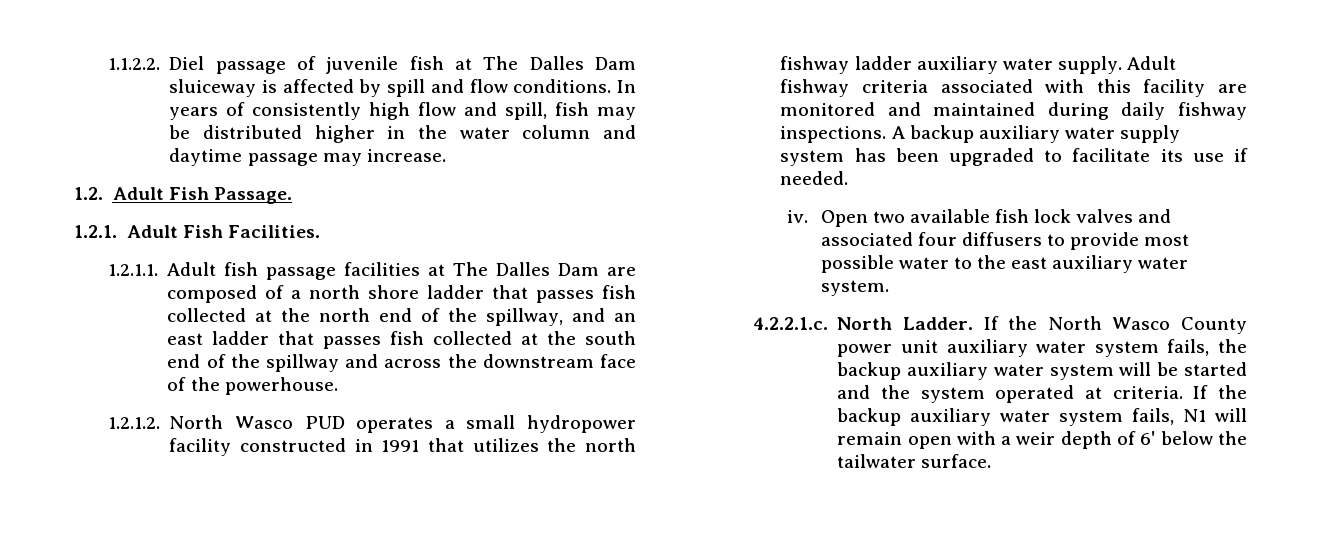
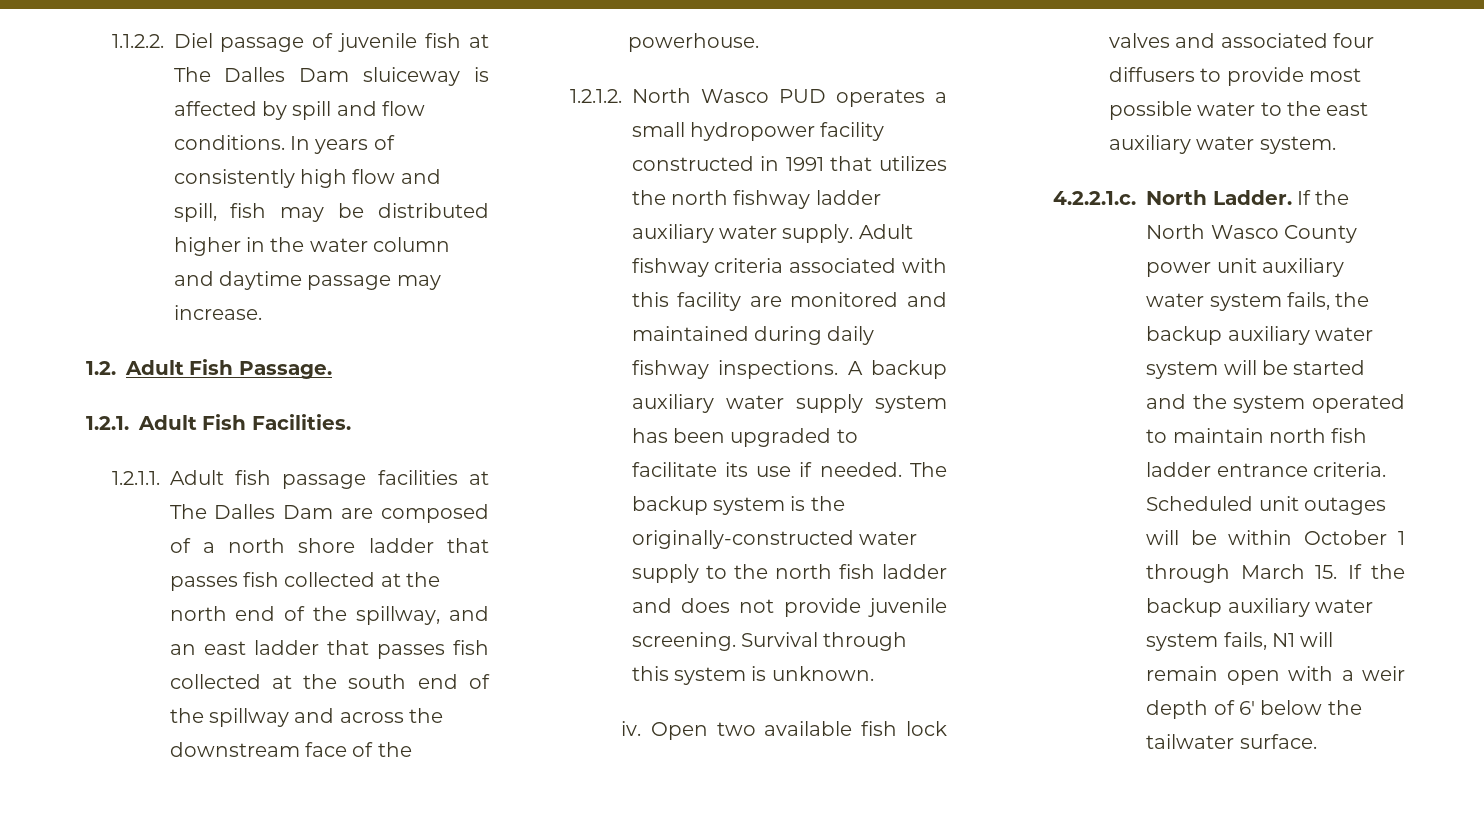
(849, 178) none -> [910,462,947,477] [631,496,845,515] [631,530,917,549] [631,564,947,583] [631,598,947,617] [631,632,908,651] [631,666,874,685] The backup system is the originally-constructed water supply to the north fish ladder and does not provide juvenile screening. Survival through this system is unknown.
[1084,386,1183,399] at criteria. -> [1146,428,1368,443] [1146,462,1386,477] [1146,496,1386,515] [1146,530,1405,545] [1146,564,1338,583] to maintain north fish ladder entrance criteria. Scheduled unit outages will be within October 1 through March 15.

